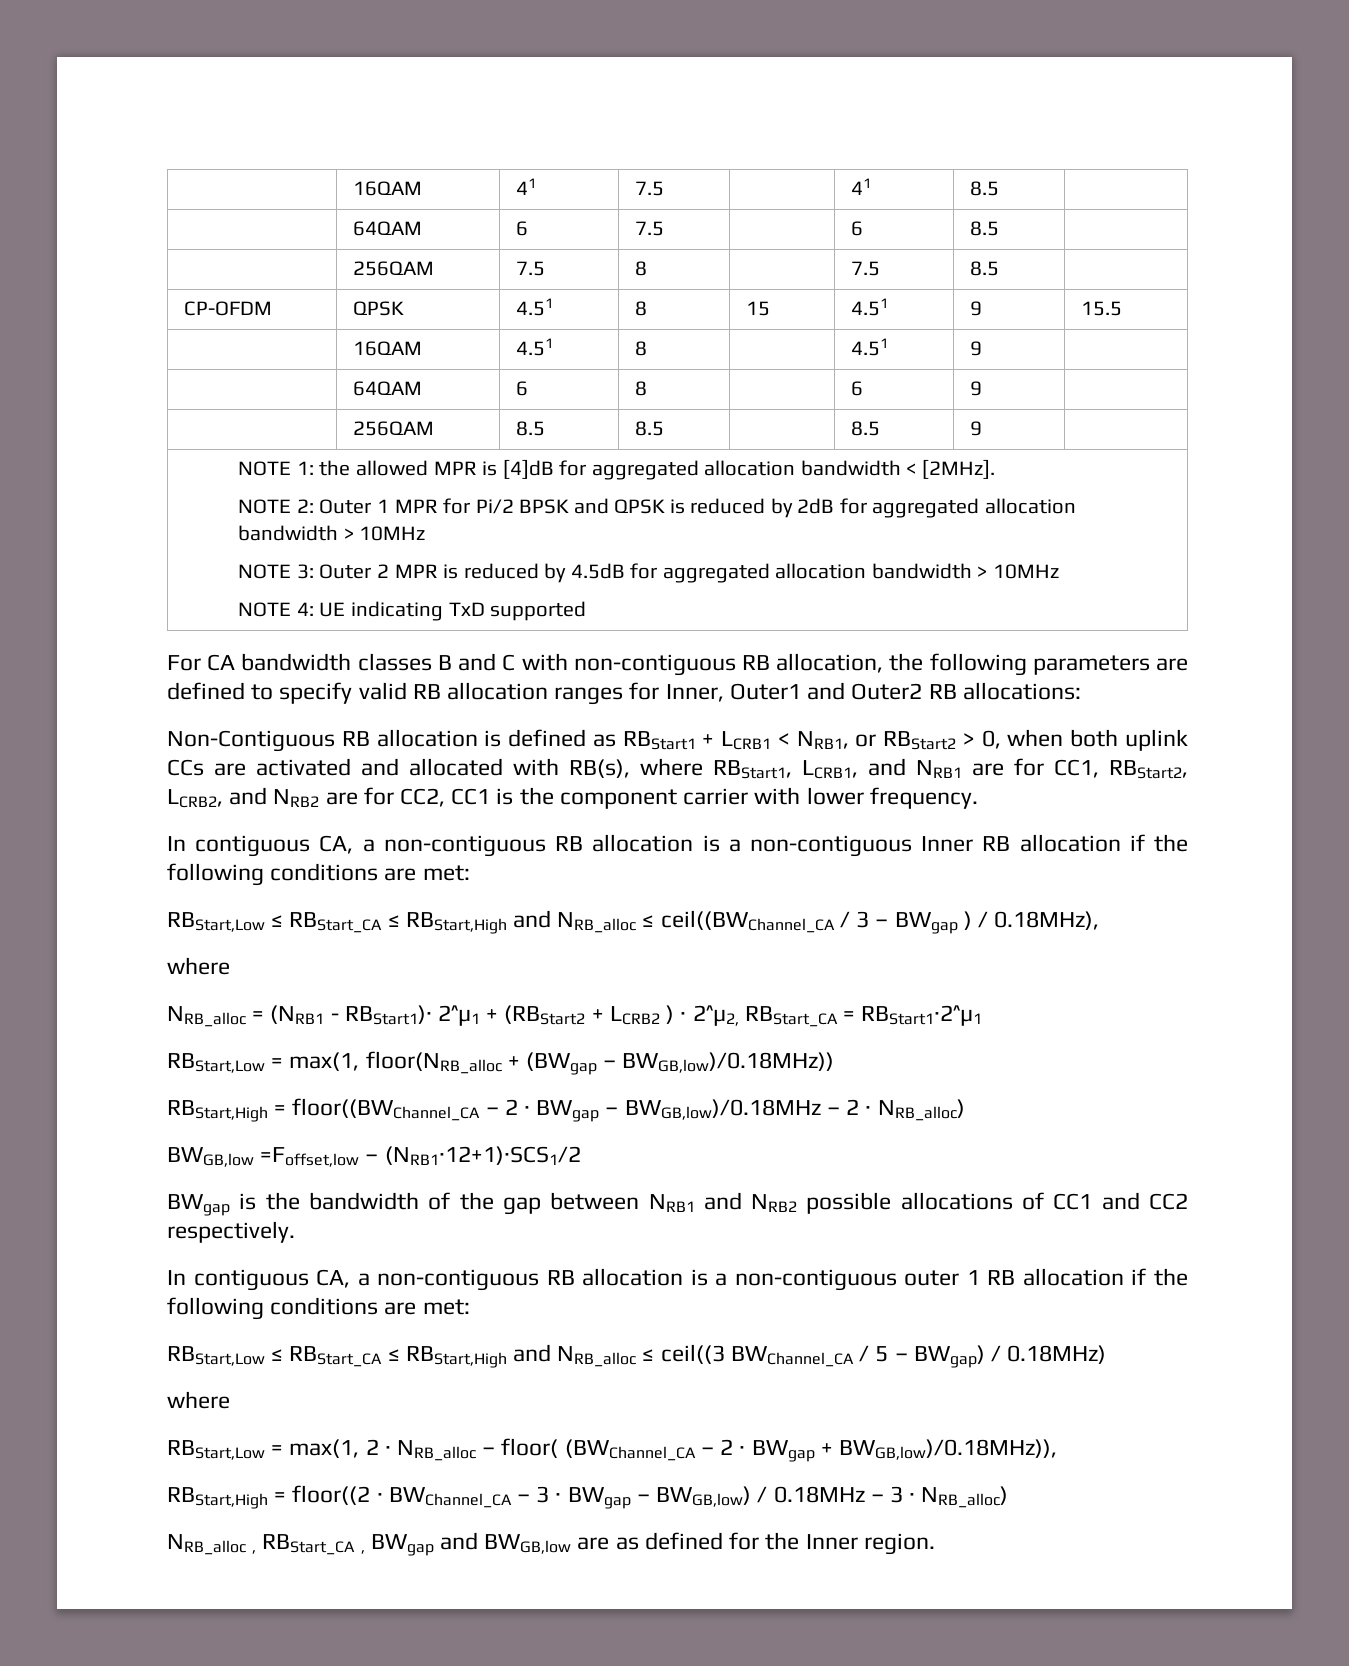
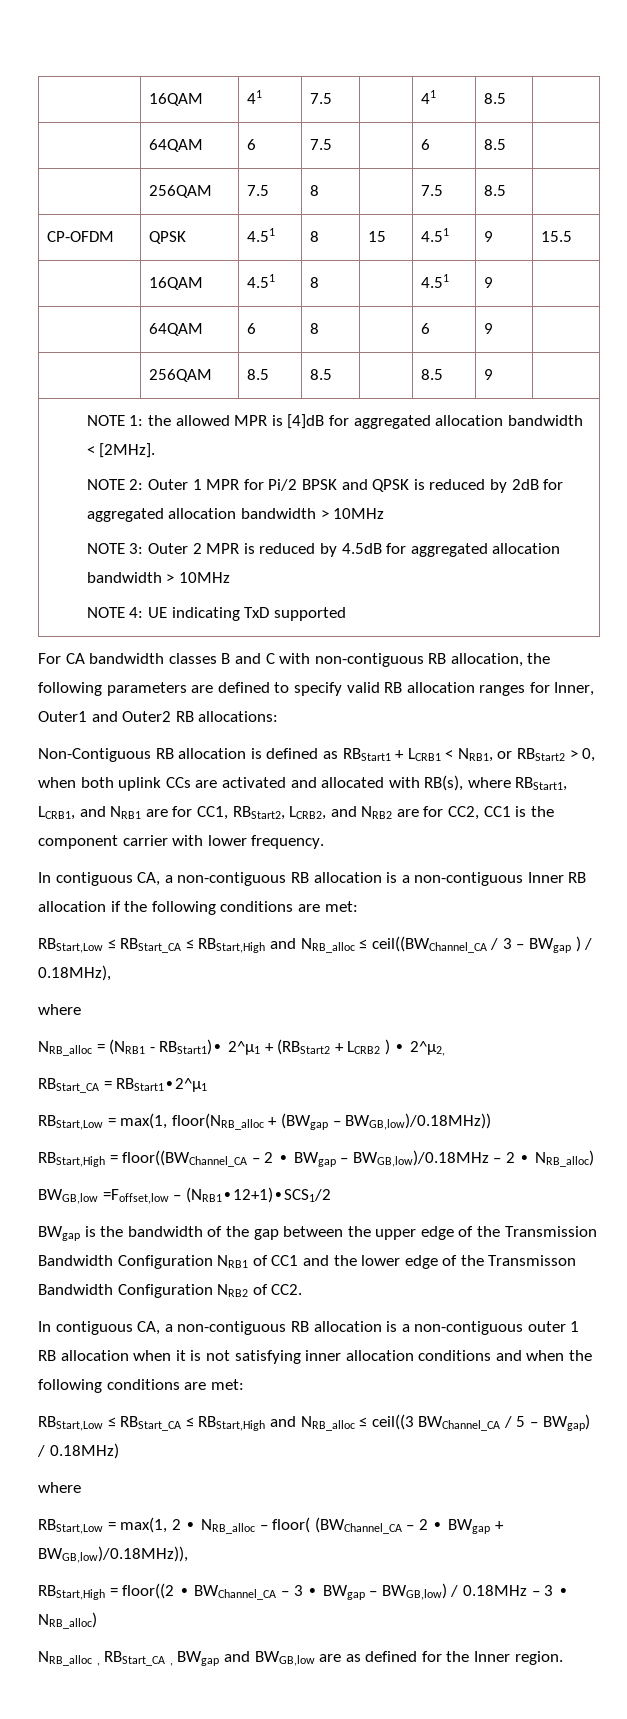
(739, 1015) none -> (446, 1048) //
[648,1192,1188,1214] [167,1221,295,1243] NRB1 and NRB2 possible allocations of CC1 and CC2 respectively. -> [347,1226,597,1240] [38,1255,577,1269] [38,1284,303,1298] the upper edge of the Transmission Bandwidth Configuration NRB1 of CC1 and the lower edge of the Transmisson Bandwidth Configuration NRB2 of CC2.
[1131,1268,1147,1285] if -> [133,1350,565,1364] when it is not satisfying inner allocation conditions and when

